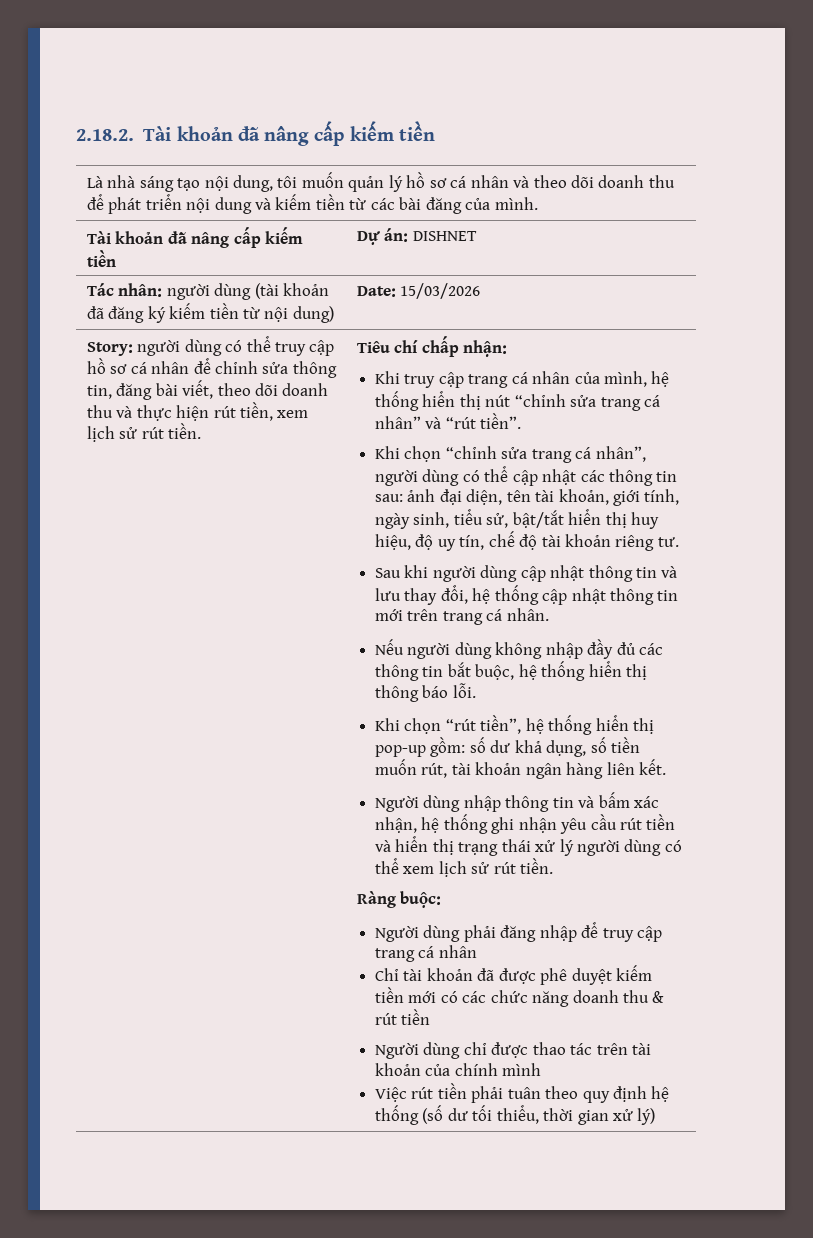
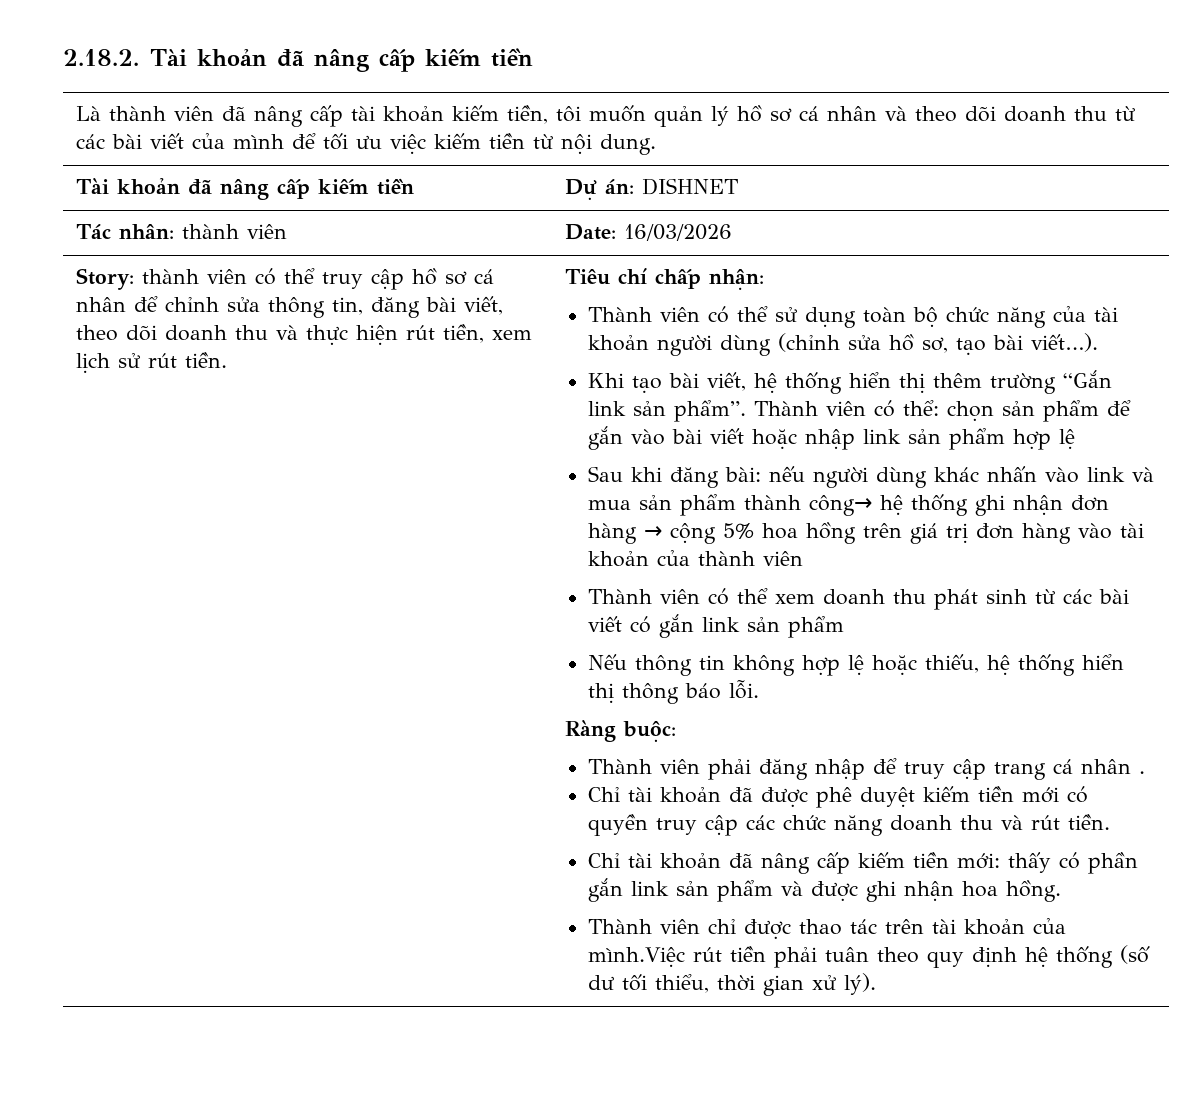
[107,175,273,192] nhà sáng tạo nội dung, -> [108,105,548,127] thành viên đã nâng cấp tài khoản kiếm tiền,
[86,194,538,214] để phát triển nội dung và kiếm tiền từ các bài đăng của mình. -> [1114,106,1136,121] [75,133,656,155] từ các bài viết của mình để tối ưu việc kiếm tiền từ nội dung.
[166,283,329,300] [86,303,334,323] người dùng (tài khoản đã đăng ký kiếm tiền từ nội dung) -> [181,224,287,239] thành viên
[400,283,481,299] 15/03/2026 -> [623,224,732,241] 16/03/2026
[137,339,222,356] người dùng -> [141,269,247,284] thành viên
[374,371,670,388] [374,391,661,411] [374,413,522,429] [374,446,646,463] [374,466,678,486] [374,489,680,506] [374,509,660,529] [374,531,679,551] [374,565,678,582] [374,585,679,605] [374,608,549,625] [374,639,664,659] [374,662,515,681] Khi truy cập trang cá nhân của mình, hệ thống hiển thị nút “chỉnh sửa trang cá nhân” và “rút tiền”. // Khi chọn “chỉnh sửa trang cá nhân”, người dùng có thể cập nhật các thông tin sau: ảnh đại diện, tên tài khoản, giới tính, ngày sinh, tiểu sử, bật/tắt hiển thị huy hiệu, độ uy tín, chế độ tài khoản riêng tư. // Sau khi người dùng cập nhật thông tin và lưu thay đổi, hệ thống cập nhật thông tin mới trên trang cá nhân. // Nếu người dùng không nhập đầy đủ các thông tin bắt buộc, -> [588,306,1119,328] [588,333,1099,356] [588,370,1113,394] [588,400,1132,422] [588,426,1076,450] [588,466,1155,488] [588,494,1110,516] [588,522,1145,544] [588,550,804,567] [588,588,1130,610] [588,614,845,638] [588,654,980,676] Thành viên có thể sử dụng toàn bộ chức năng của tài khoản người dùng (chỉnh sửa hồ sơ, tạo bài viết…). // Khi tạo bài viết, hệ thống hiển thị thêm trường “Gắn link sản phẩm”. Thành viên có thể: chọn sản phẩm để gắn vào bài viết hoặc nhập link sản phẩm hợp lệ // Sau khi đăng bài: nếu người dùng khác nhấn vào link và mua sản phẩm thành công→ hệ thống ghi nhận đơn hàng → cộng 5% hoa hồng trên giá trị đơn hàng vào tài khoản của thành viên // Thành viên có thể xem doanh thu phát sinh từ các bài viết có gắn link sản phẩm // Nếu thông tin không hợp lệ hoặc thiếu,
[374,715,655,735] [374,737,641,757] [374,759,667,779] [374,792,660,812] [374,814,676,834] [374,836,682,856] [374,858,554,877] // Khi chọn “rút tiền”, hệ thống hiển thị pop-up gồm: số dư khả dụng, số tiền muốn rút, tài khoản ngân hàng liên kết. // Người dùng nhập thông tin và bấm xác nhận, hệ thống ghi nhận yêu cầu rút tiền và hiển thị trạng thái xử lý người dùng có thể xem lịch sử rút tiền. -> (760, 689) none
[374,925,461,942] Người dùng -> [588,759,701,774] Thành viên
(477, 951) none -> [1139,771,1146,774] .
(458, 997) none -> [588,814,739,836] quyền truy cập
[652,991,665,1003] [374,1009,431,1025] [374,1042,461,1059] & rút tiền // Người dùng -> [1001,814,1111,830] [588,852,1139,874] [588,878,1062,902] [588,919,701,934] và rút tiền. // Chỉ tài khoản đã nâng cấp kiếm tiền mới: thấy có phần gắn link sản phẩm và được ghi nhận hoa hồng. // Thành viên
[454,1063,542,1076] [374,1087,407,1102] chính mình // Việc -> [588,947,686,967] mình.Việc
[637,1108,656,1125] lý) -> [844,973,877,995] lý).

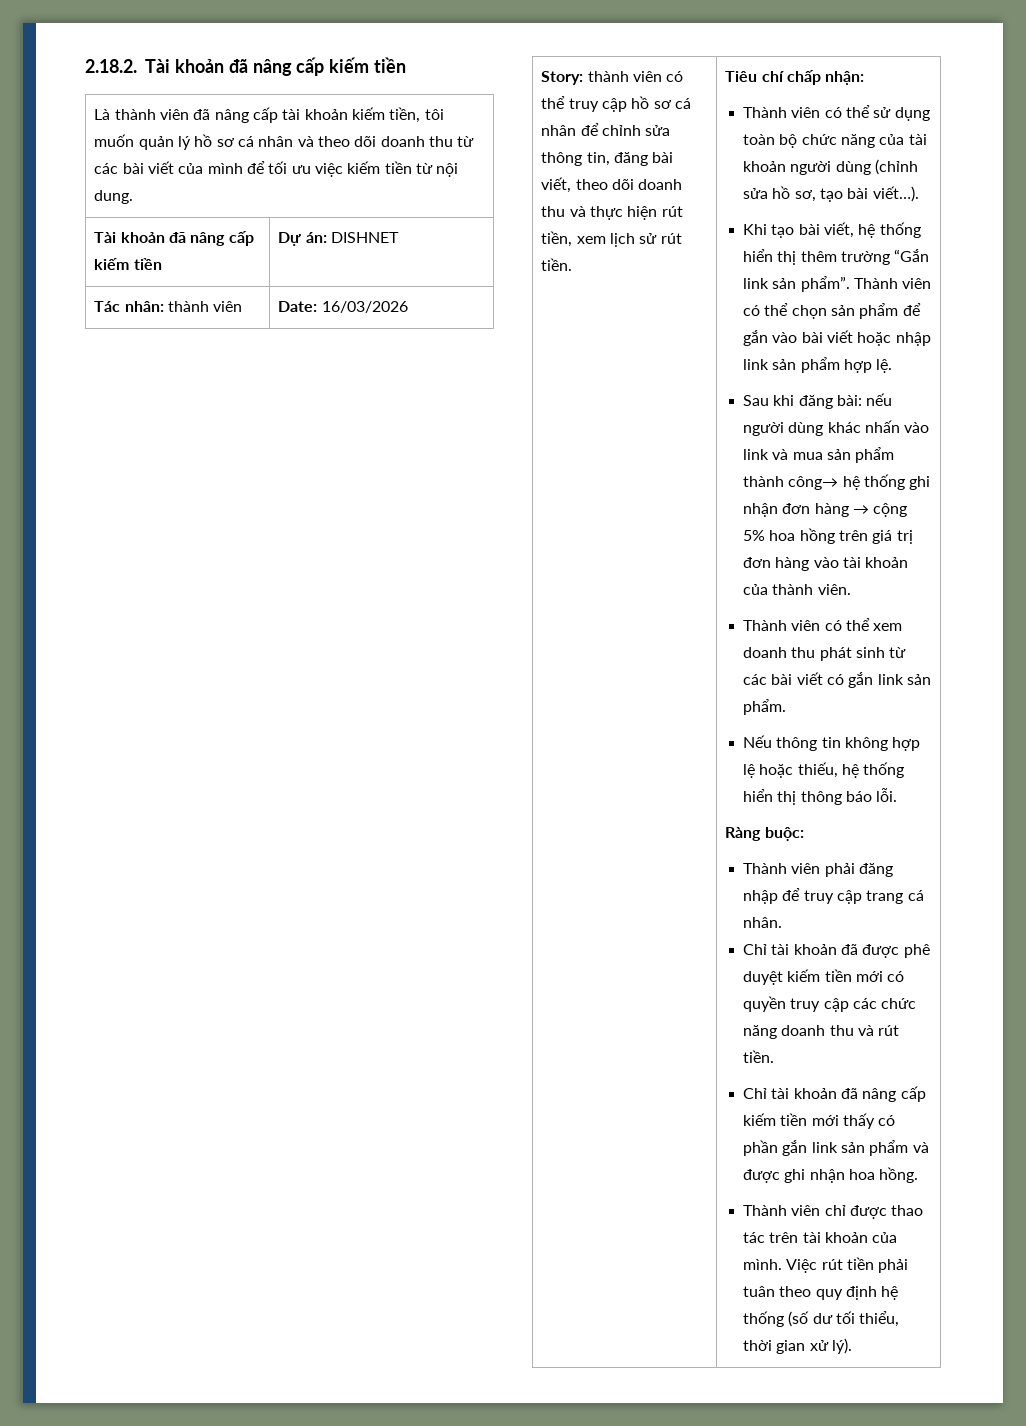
[903,400,940,416] thể: -> [764,303,789,316] thể
[1059,429,1076,449] lệ -> [876,359,893,373] lệ.
[763,551,804,566] viên -> [817,584,851,595] viên.
[788,616,845,638] phẩm -> [742,699,786,715] phẩm.
[1081,759,1146,774] nhân . -> [742,917,782,928] nhân.
[957,853,1001,869] mới: -> [811,1115,839,1126] mới
[588,947,686,967] mình.Việc -> [742,1259,818,1273] mình. Việc

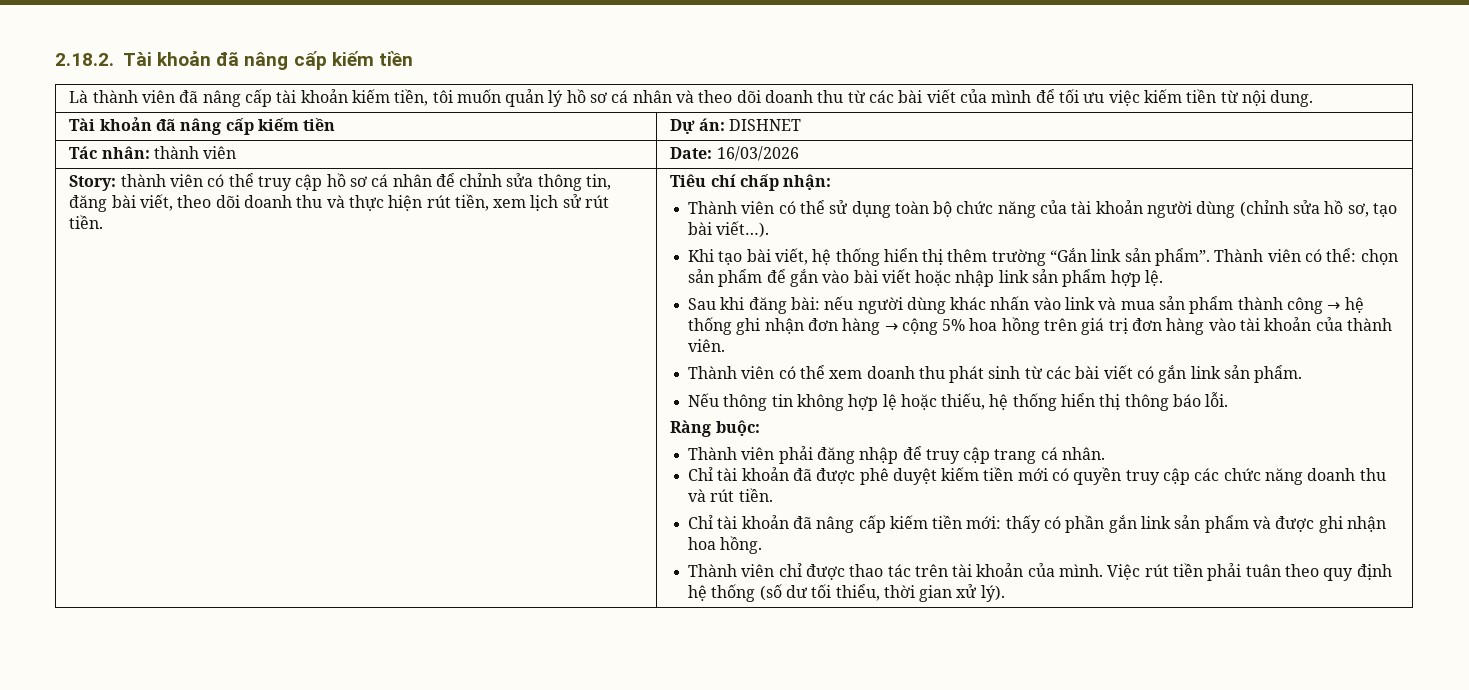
[764,303,789,316] thể -> [1326,248,1357,262] thể:
[788,476,839,490] công→ -> [1287,297,1341,314] công →
[811,1115,839,1126] mới -> [966,516,1002,529] mới:

